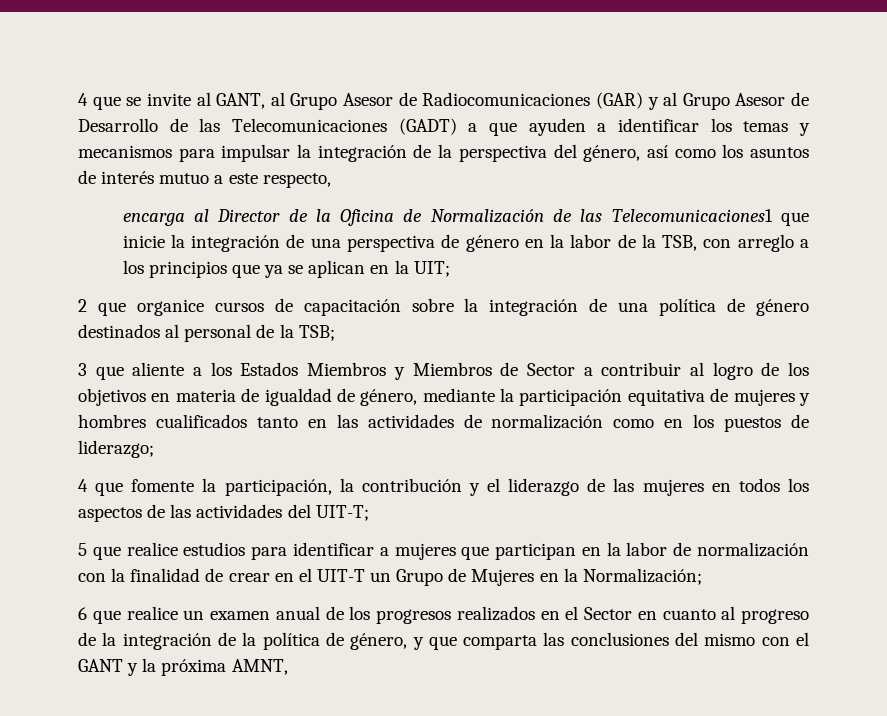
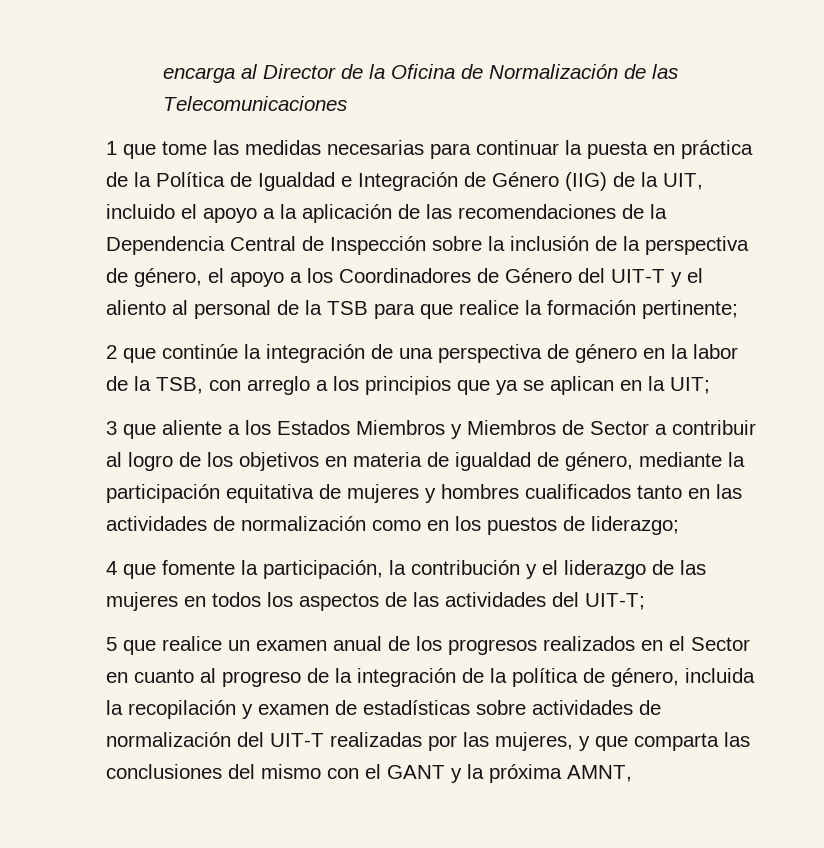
[78,92,809,110] [78,118,810,136] [78,144,809,162] [78,170,331,188] 4 que se invite al GANT, al Grupo Asesor de Radiocomunicaciones (GAR) y al Grupo Asesor de Desarrollo de las Telecomunicaciones (GADT) a que ayuden a identificar los temas y mecanismos para impulsar la integración de la perspectiva del género, así como los asuntos de interés mutuo a este respecto, // -> (162, 75) none
[611,209,809,226] [122,235,165,248] Telecomunicaciones1 que inicie -> [162,96,347,111] [106,140,753,159] [106,172,703,191] [106,204,667,223] [106,236,749,255] [106,268,703,287] [106,300,738,319] [106,344,238,363] Telecomunicaciones // 1 que tome las medidas necesarias para continuar la puesta en práctica de la Política de Igualdad e Integración de Género (IIG) de la UIT, incluido el apoyo a la aplicación de las recomendaciones de la Dependencia Central de Inspección sobre la inclusión de la perspectiva de género, el apoyo a los Coordinadores de Género del UIT-T y el aliento al personal de la TSB para que realice la formación pertinente; // 2 que continúe
[78,298,809,316] [78,324,335,342] // 2 que organice cursos de capacitación sobre la integración de una política de género destinados al personal de la TSB; -> (710, 385) none
[183,542,810,560] [78,568,702,586] [78,606,178,624] estudios para identificar a mujeres que participan en la labor de normalización con la finalidad de crear en el UIT-T un Grupo de Mujeres en la Normalización; // 6 que realice -> (222, 643) none
(408, 641) none -> [685,668,755,683] [106,700,661,719] [106,732,573,751] incluida la recopilación y examen de estadísticas sobre actividades de normalización del UIT-T realizadas por las mujeres,

